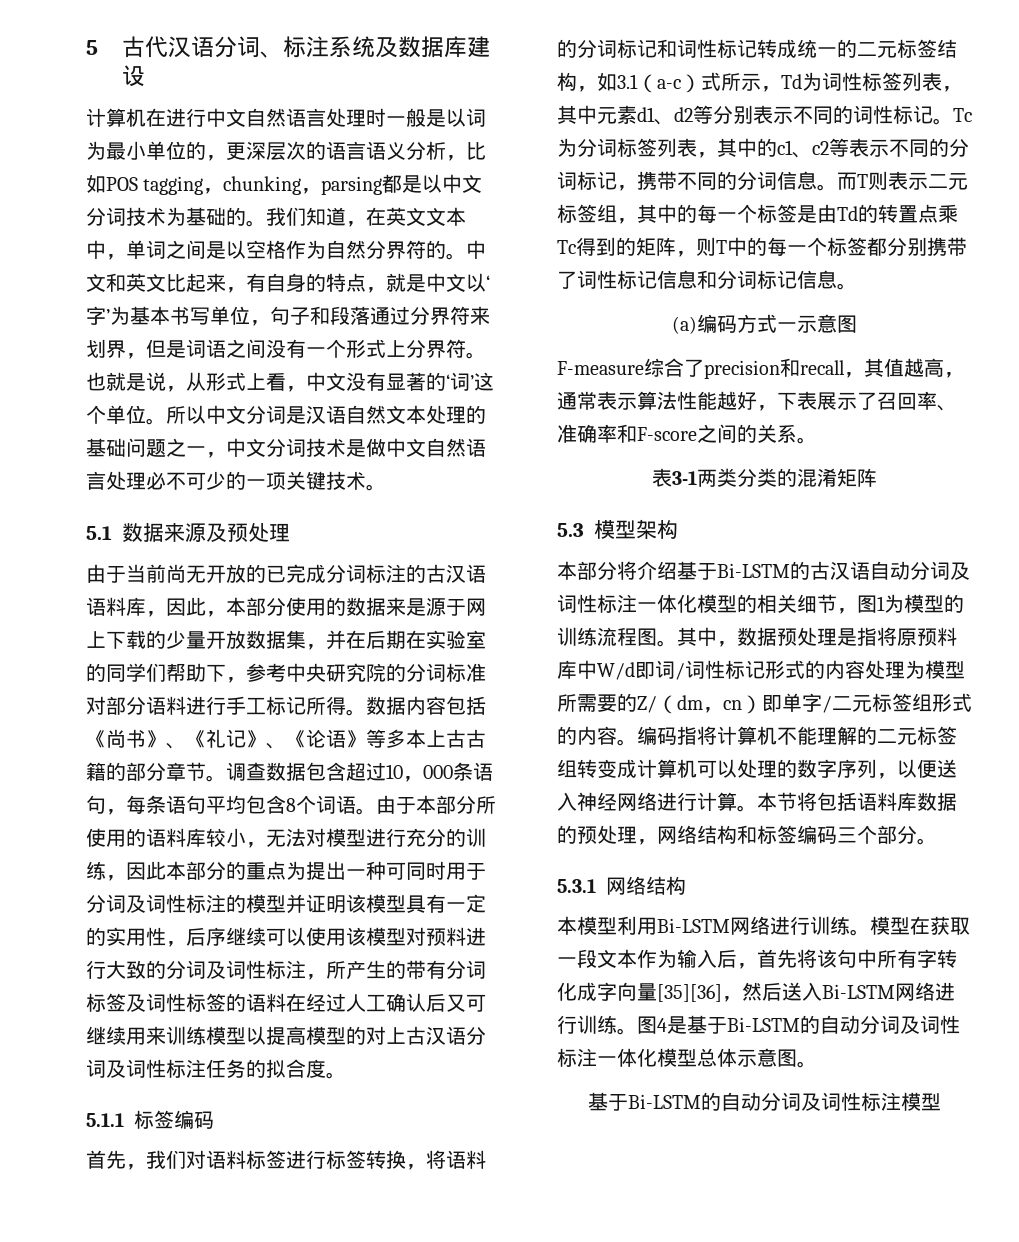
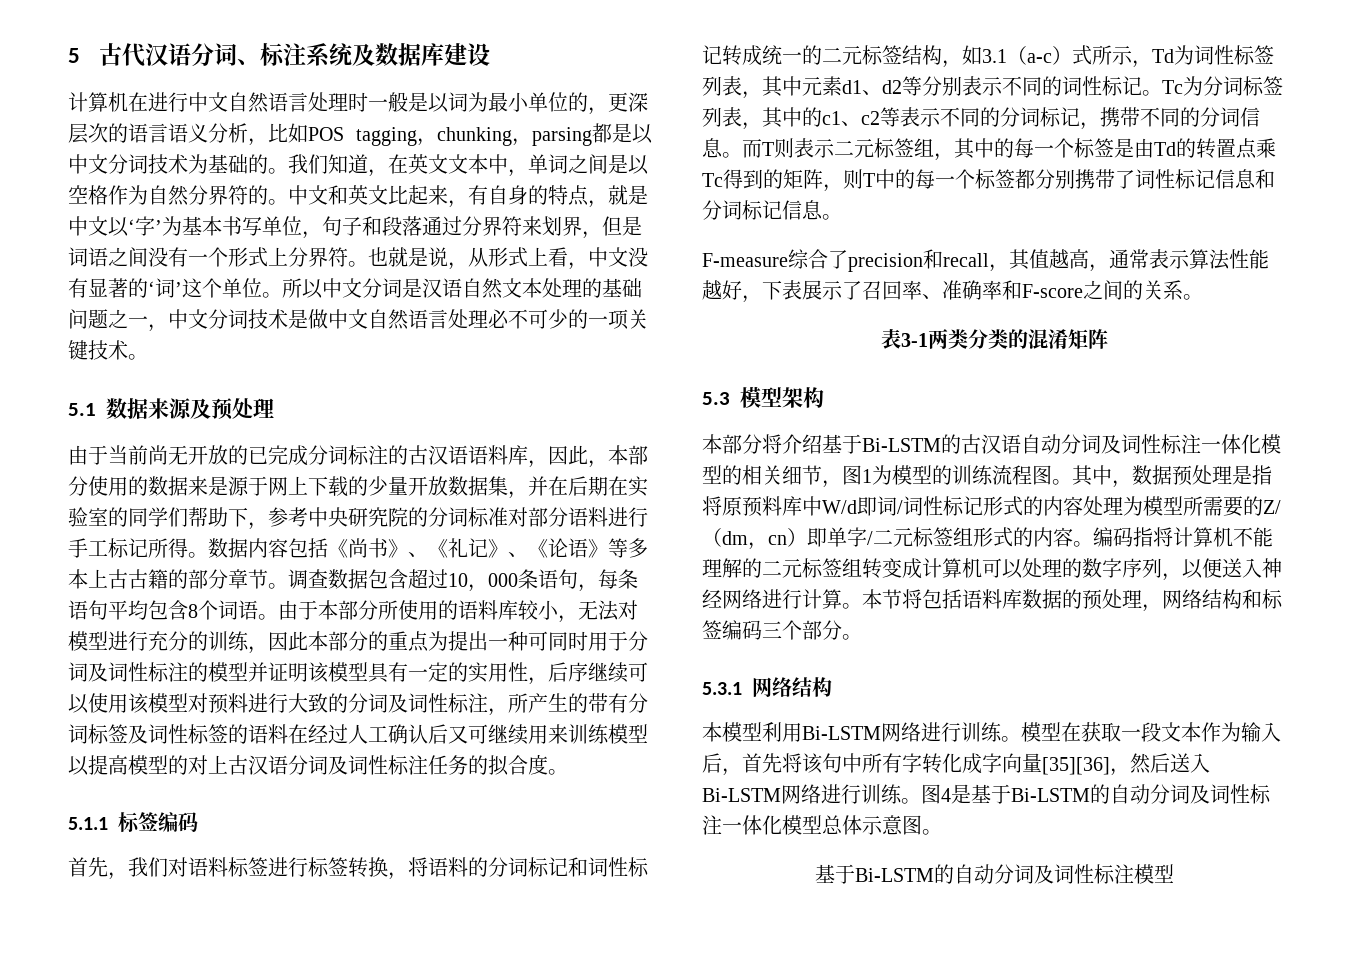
[672,314,857,334] // (a)编码方式一示意图 -> (842, 217) none

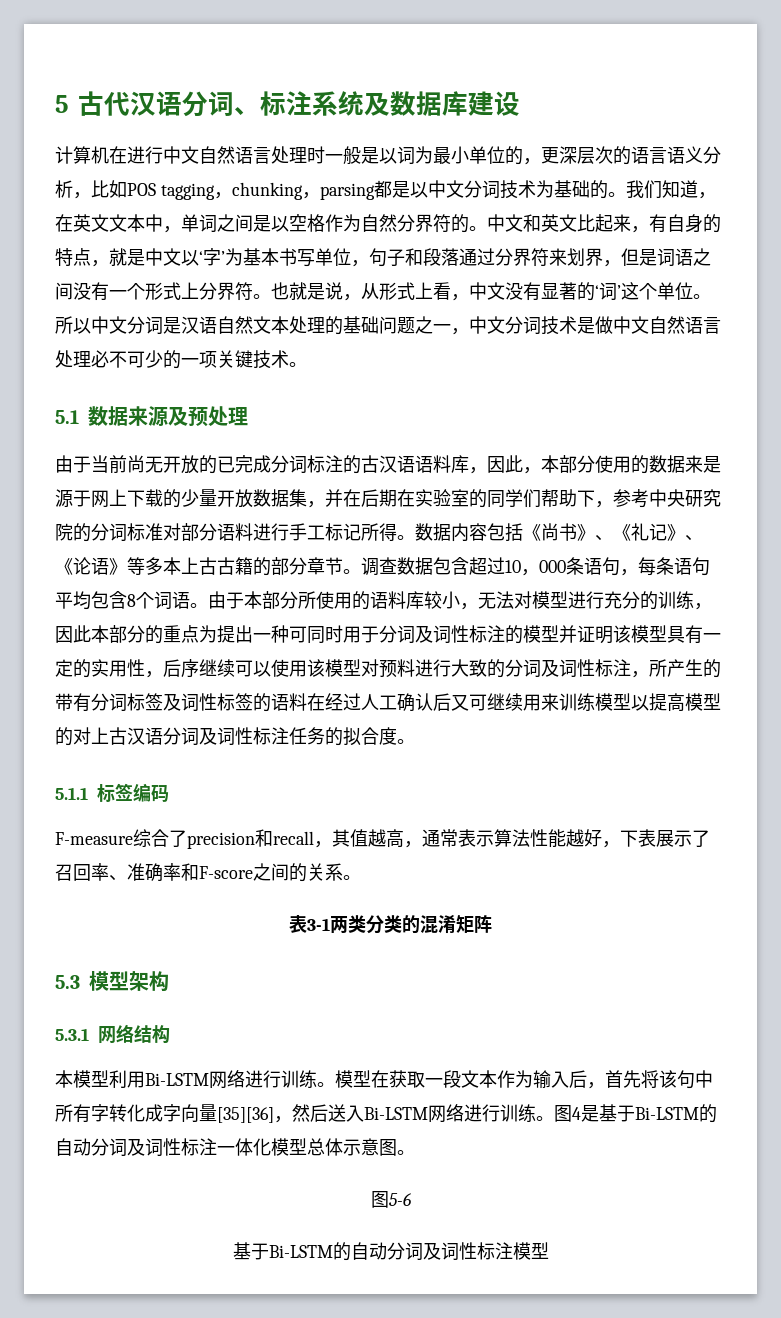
[68,857,649,880] [702,45,1274,68] [702,76,1283,99] [702,107,1260,130] [702,138,1276,161] [702,169,1275,192] [702,200,842,220] // 首先，我们对语料标签进行标签转换，将语料的分词标记和词性标记转成统一的二元标签结构，如3.1（a-c）式所示，Td为词性标签列表，其中元素d1、d2等分别表示不同的词性标记。Tc为分词标签列表，其中的c1、c2等表示不同的分词标记，携带不同的分词信息。而T则表示二元标签组，其中的每一个标签是由Td的转置点乘Tc得到的矩阵，则T中的每一个标签都分别携带了词性标记信息和分词标记信息。 -> (169, 793) none
[702,434,1281,454] [702,465,1272,488] [702,496,1281,517] [702,527,1273,550] [702,558,1282,581] [702,589,1283,612] [702,620,862,640] // 本部分将介绍基于Bi-LSTM的古汉语自动分词及词性标注一体化模型的相关细节，图1为模型的训练流程图。其中，数据预处理是指将原预料库中W/d即词/词性标记形式的内容处理为模型所需要的Z/（dm，cn）即单字/二元标签组形式的内容。编码指将计算机不能理解的二元标签组转变成计算机可以处理的数字序列，以便送入神经网络进行计算。本节将包括语料库数据的预处理，网络结构和标签编码三个部分。 -> (169, 981) none
(942, 832) none -> [370,1191,411,1208] // 图5-6

